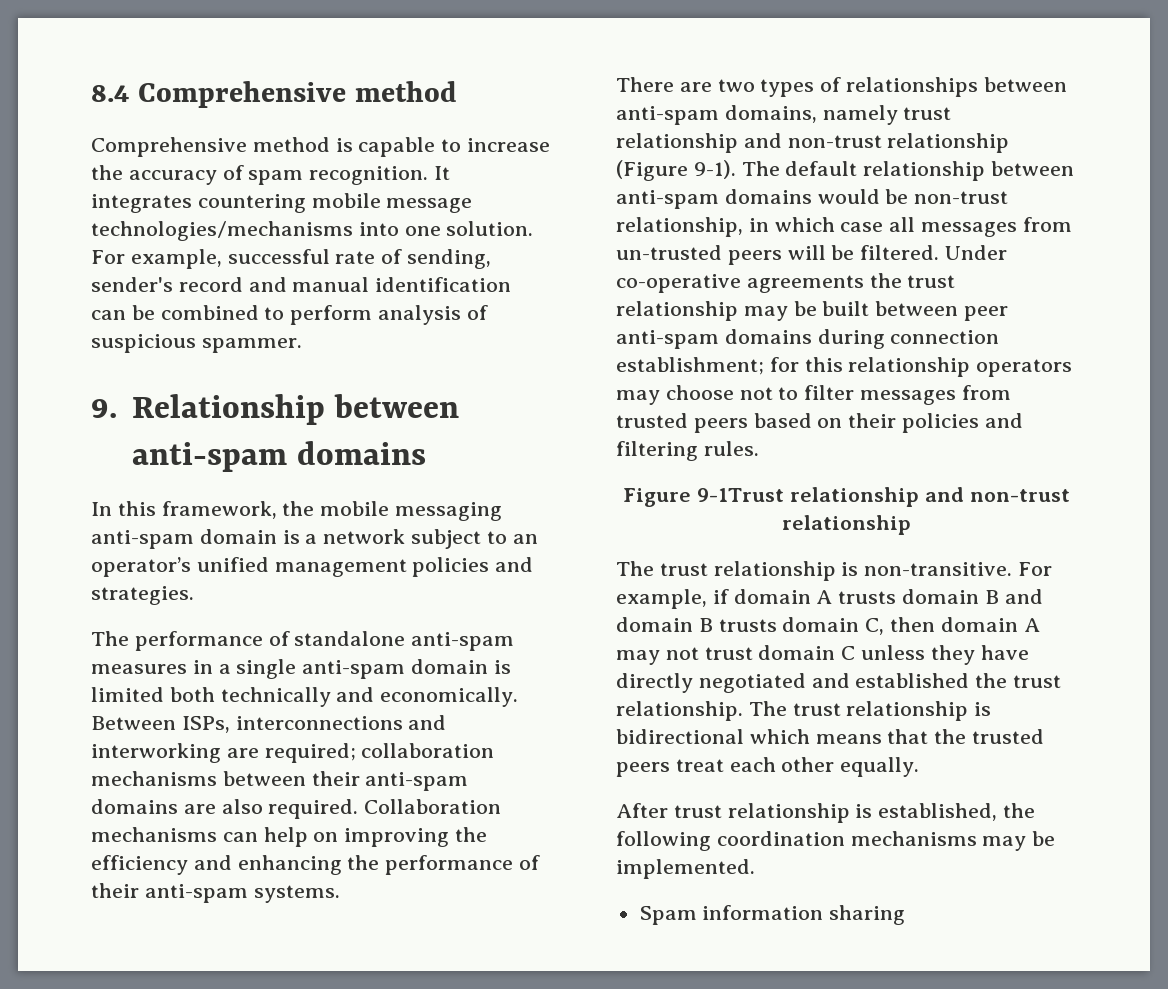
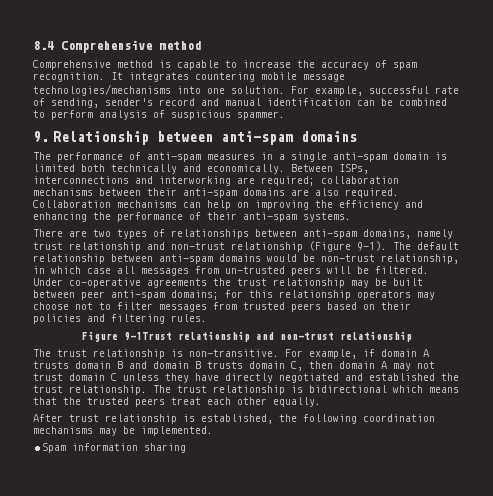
[91,501,503,521] [91,529,538,549] [91,557,534,577] [91,586,194,605] // In this framework, the mobile messaging anti-spam domain is a network subject to an operator’s unified management policies and strategies. -> (358, 136) none
[294,631,406,646] standalone -> (141, 156) none
[724,329,1000,349] [616,357,764,375] domains during connection establishment; -> [171,290,219,300] domains;

